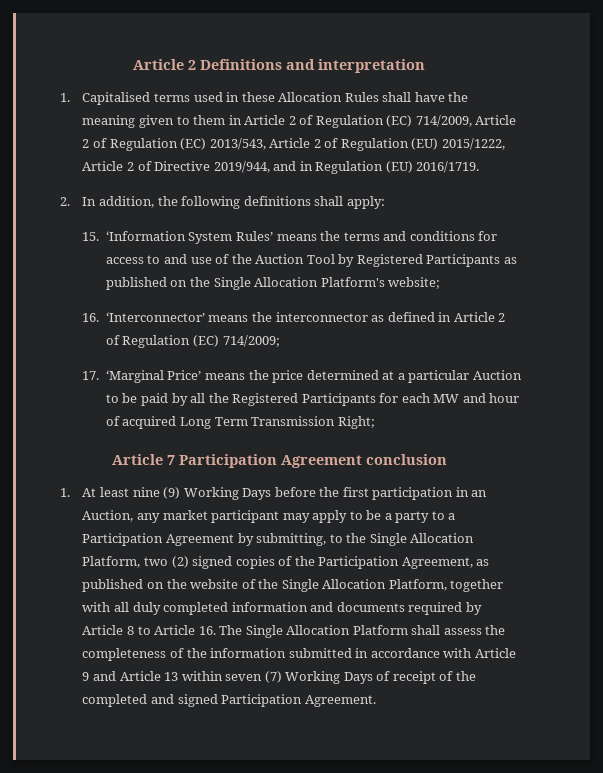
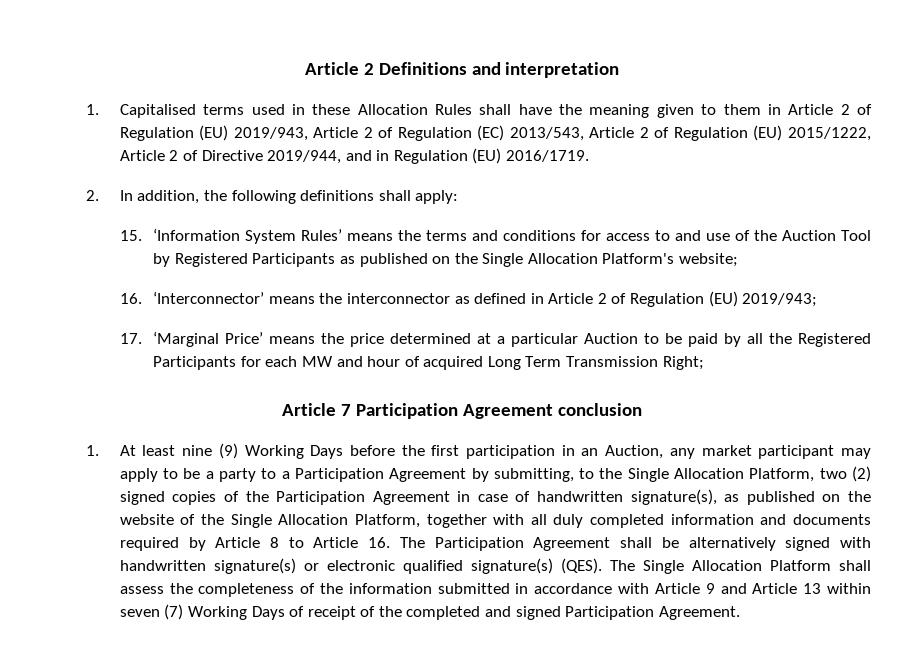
[386,115,472,127] (EC) 714/2009, -> [199,125,308,141] (EU) 2019/943,
[192,335,280,347] (EC) 714/2009; -> [708,291,818,307] (EU) 2019/943;
[401,557,473,569] Agreement, -> [372,489,717,505] Agreement in case of handwritten signature(s),
(243, 630) none -> [434,537,871,551] [119,558,635,574] Participation Agreement shall be alternatively signed with handwritten signature(s) or electronic qualified signature(s) (QES). The

